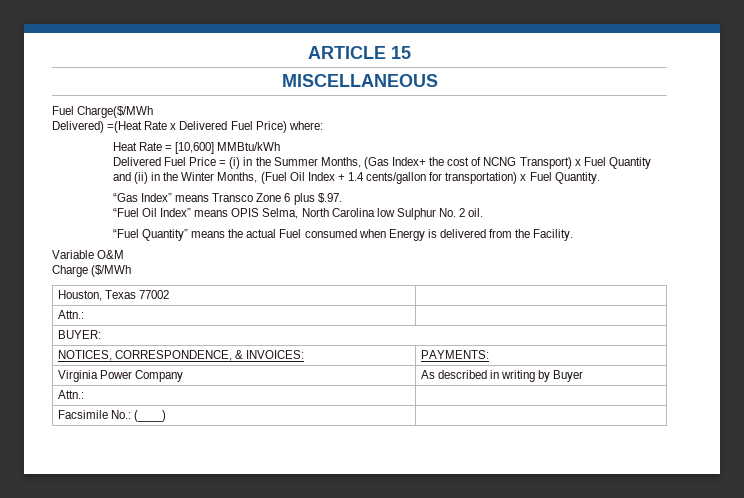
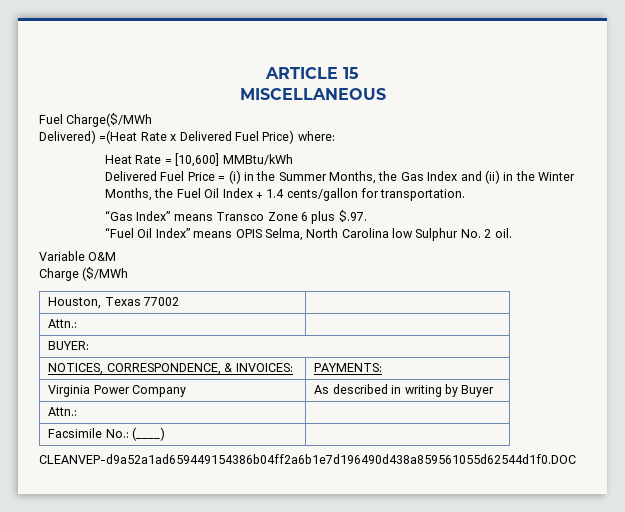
[363,157,651,169] (Gas Index+ the cost of NCNG Transport) x Fuel Quantity -> [378,171,458,181] the Gas Index
[260,172,287,184] (Fuel -> [154,188,201,198] the Fuel
[445,172,600,184] transportation) x Fuel Quantity. -> [380,189,466,201] transportation.
[112,229,574,241] // “Fuel Quantity” means the actual Fuel consumed when Energy is delivered from the Facility. -> (512, 233) none
(167, 416) none -> [39,454,576,464] // CLEANVEP-d9a52a1ad659449154386b04ff2a6b1e7d196490d438a859561055d62544d1f0.DOC

